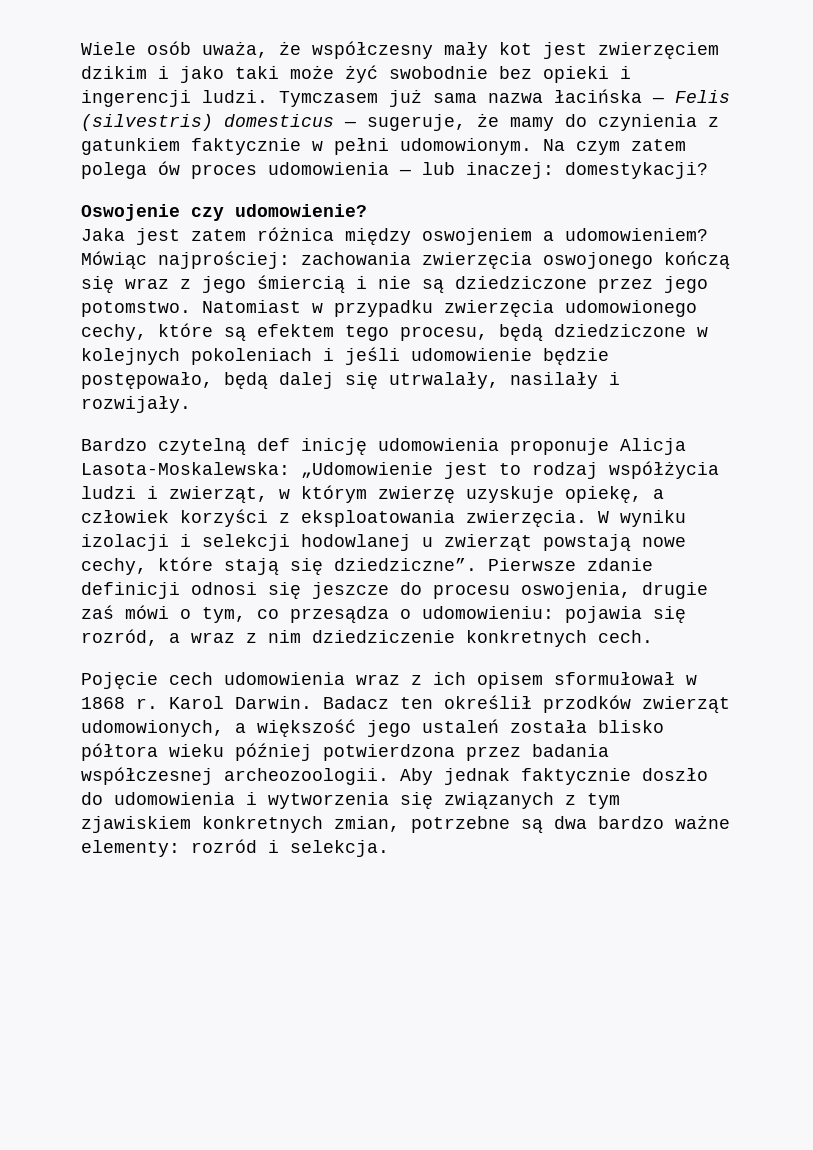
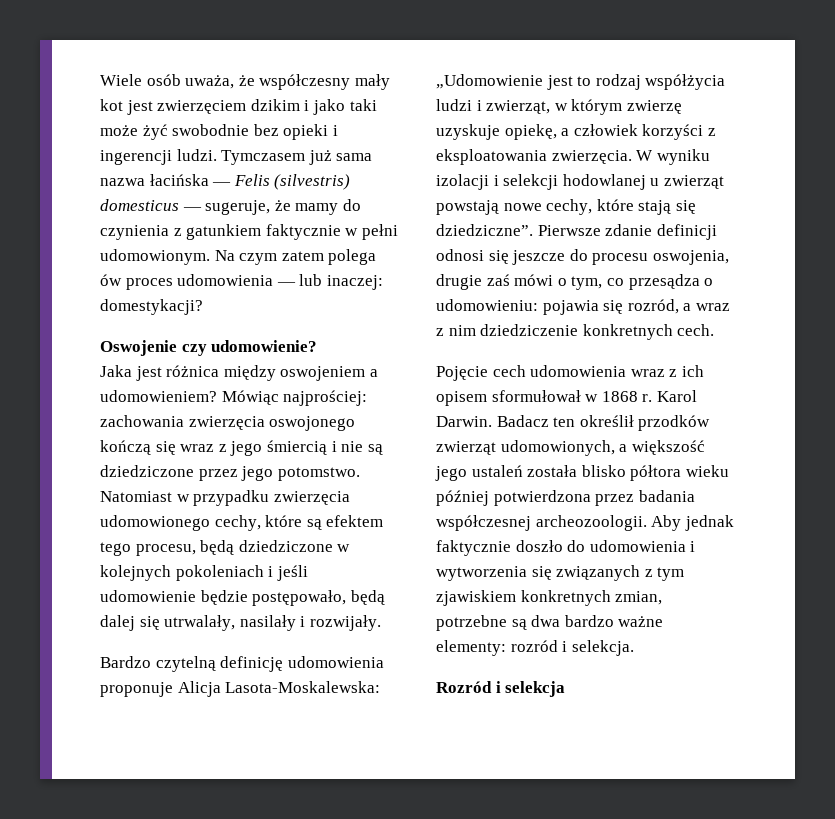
[191,229,246,241] zatem -> (162, 373) none
[257,438,367,455] def inicję -> [220,656,284,672] definicję
(389, 848) none -> [436,681,566,697] // Rozród i selekcja

